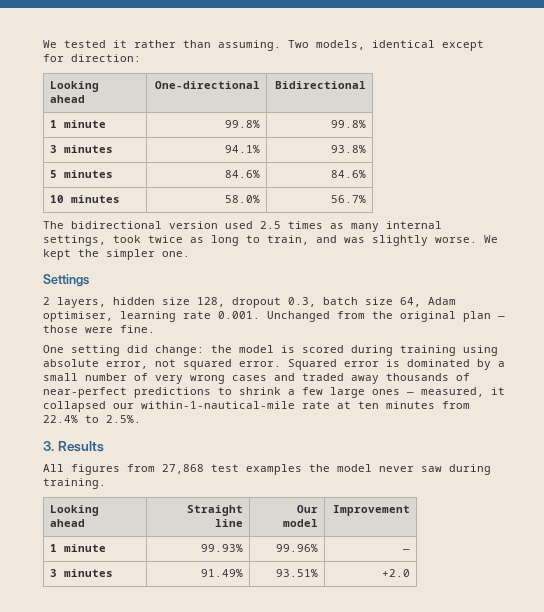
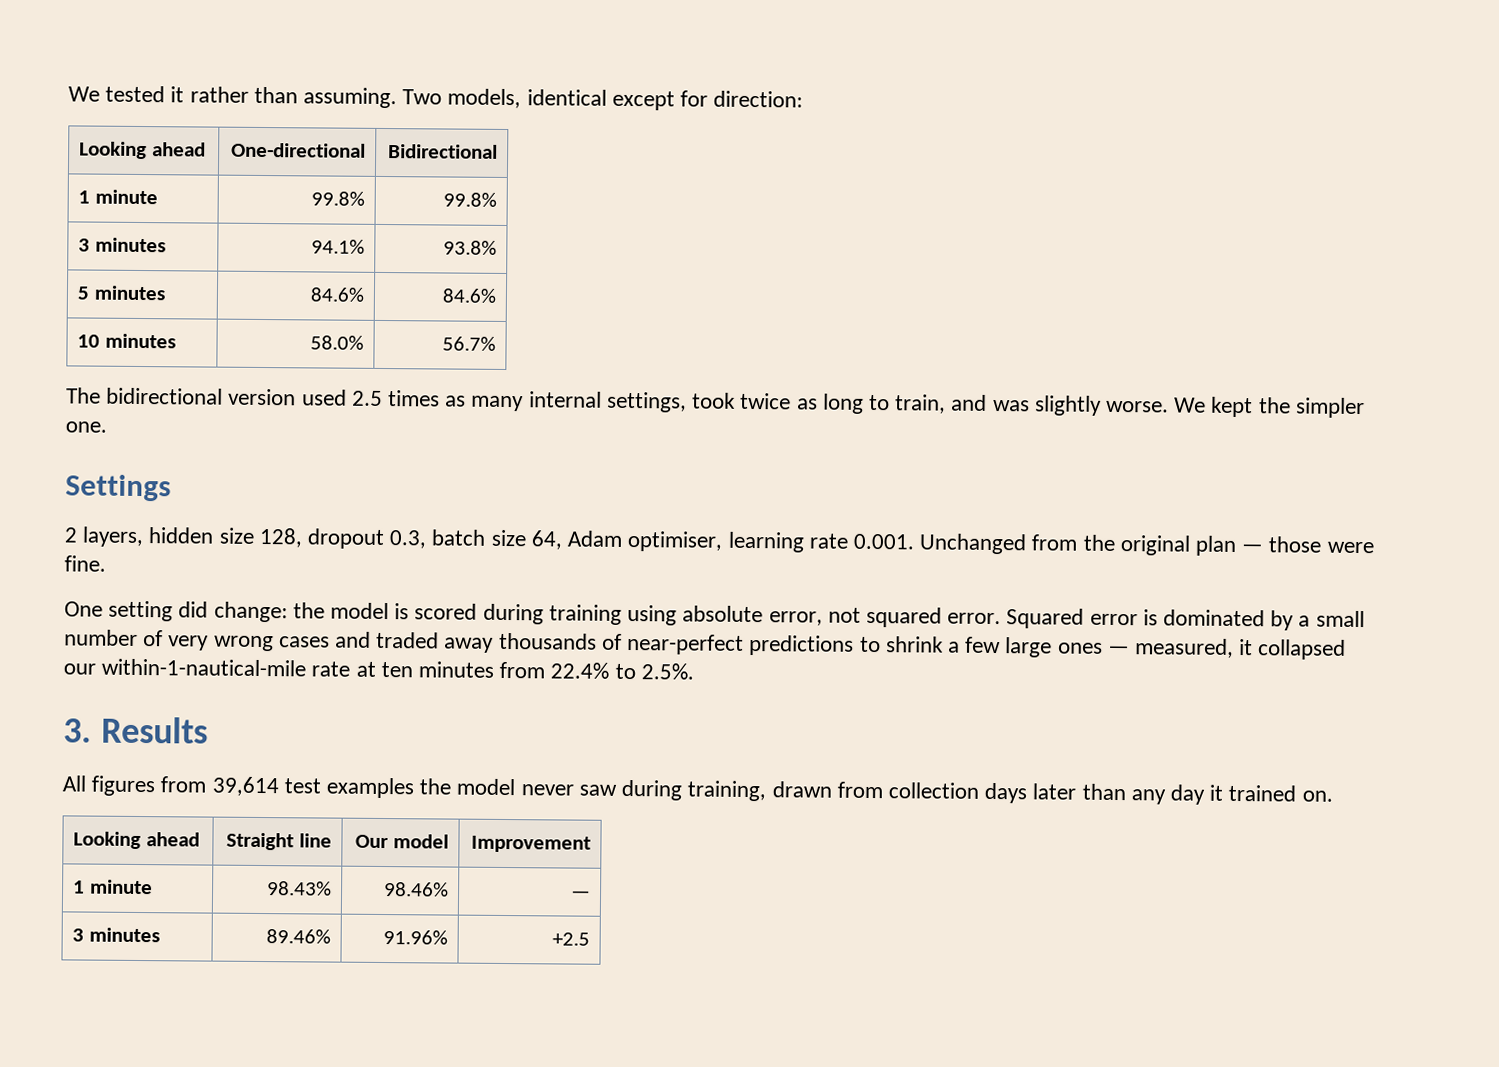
[162,464,204,474] 27,868 -> [211,776,279,797] 39,614
[43,478,106,489] training. -> [687,780,1333,805] training, drawn from collection days later than any day it trained on.
[200,544,243,552] [275,544,318,552] 99.93% | 99.96% -> [266,881,332,896] [383,882,449,897] 98.43% | 98.46%
[200,569,243,577] [275,569,318,577] [381,569,410,577] 91.49% | 93.51% | +2.0 -> [265,929,331,944] [382,930,448,945] [551,932,590,946] 89.46% | 91.96% | +2.5

